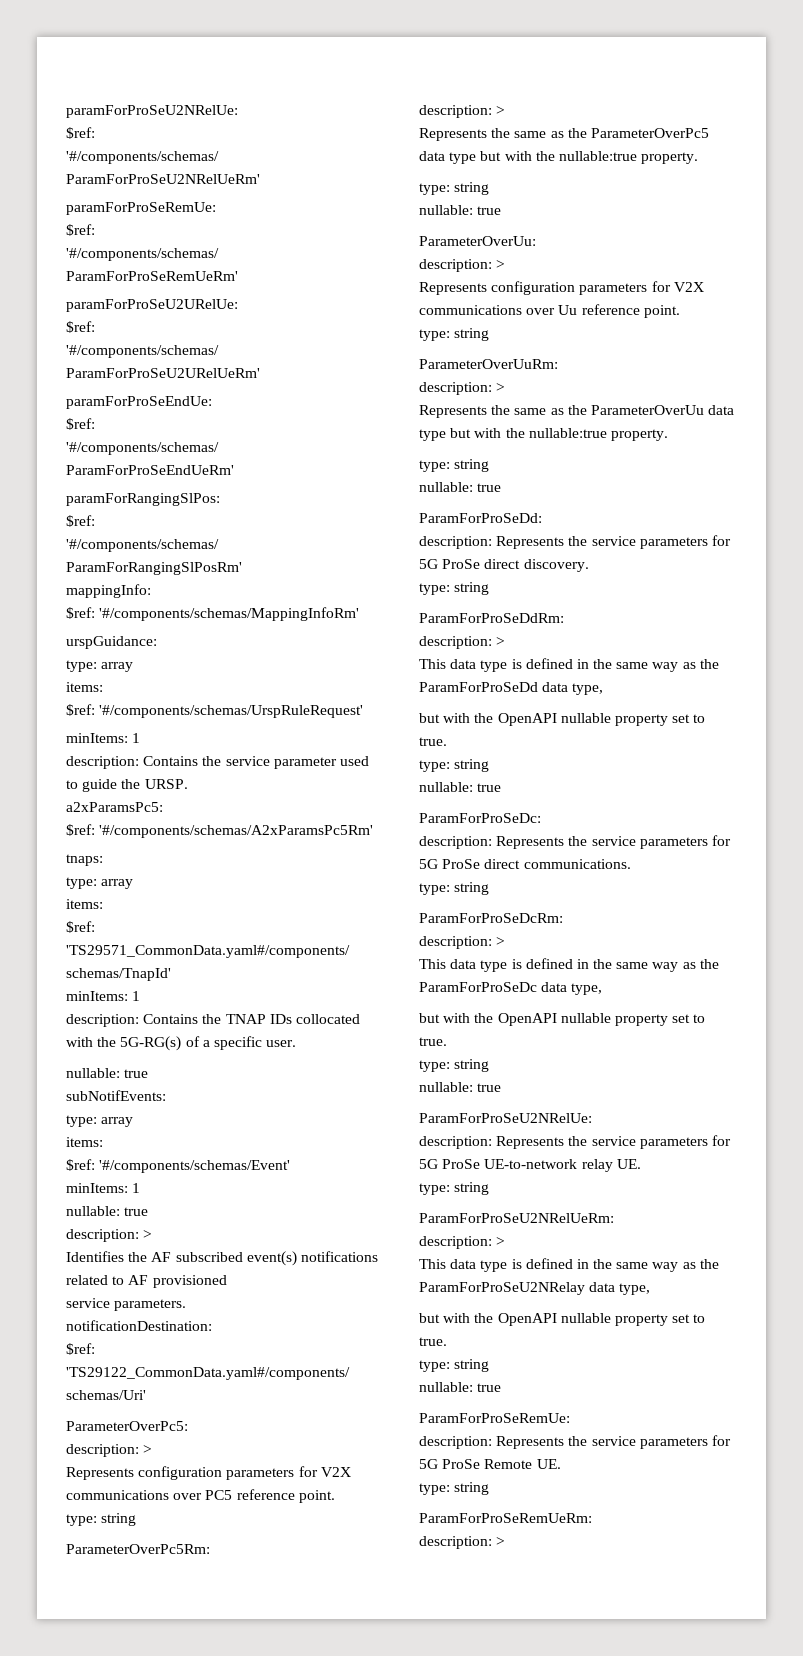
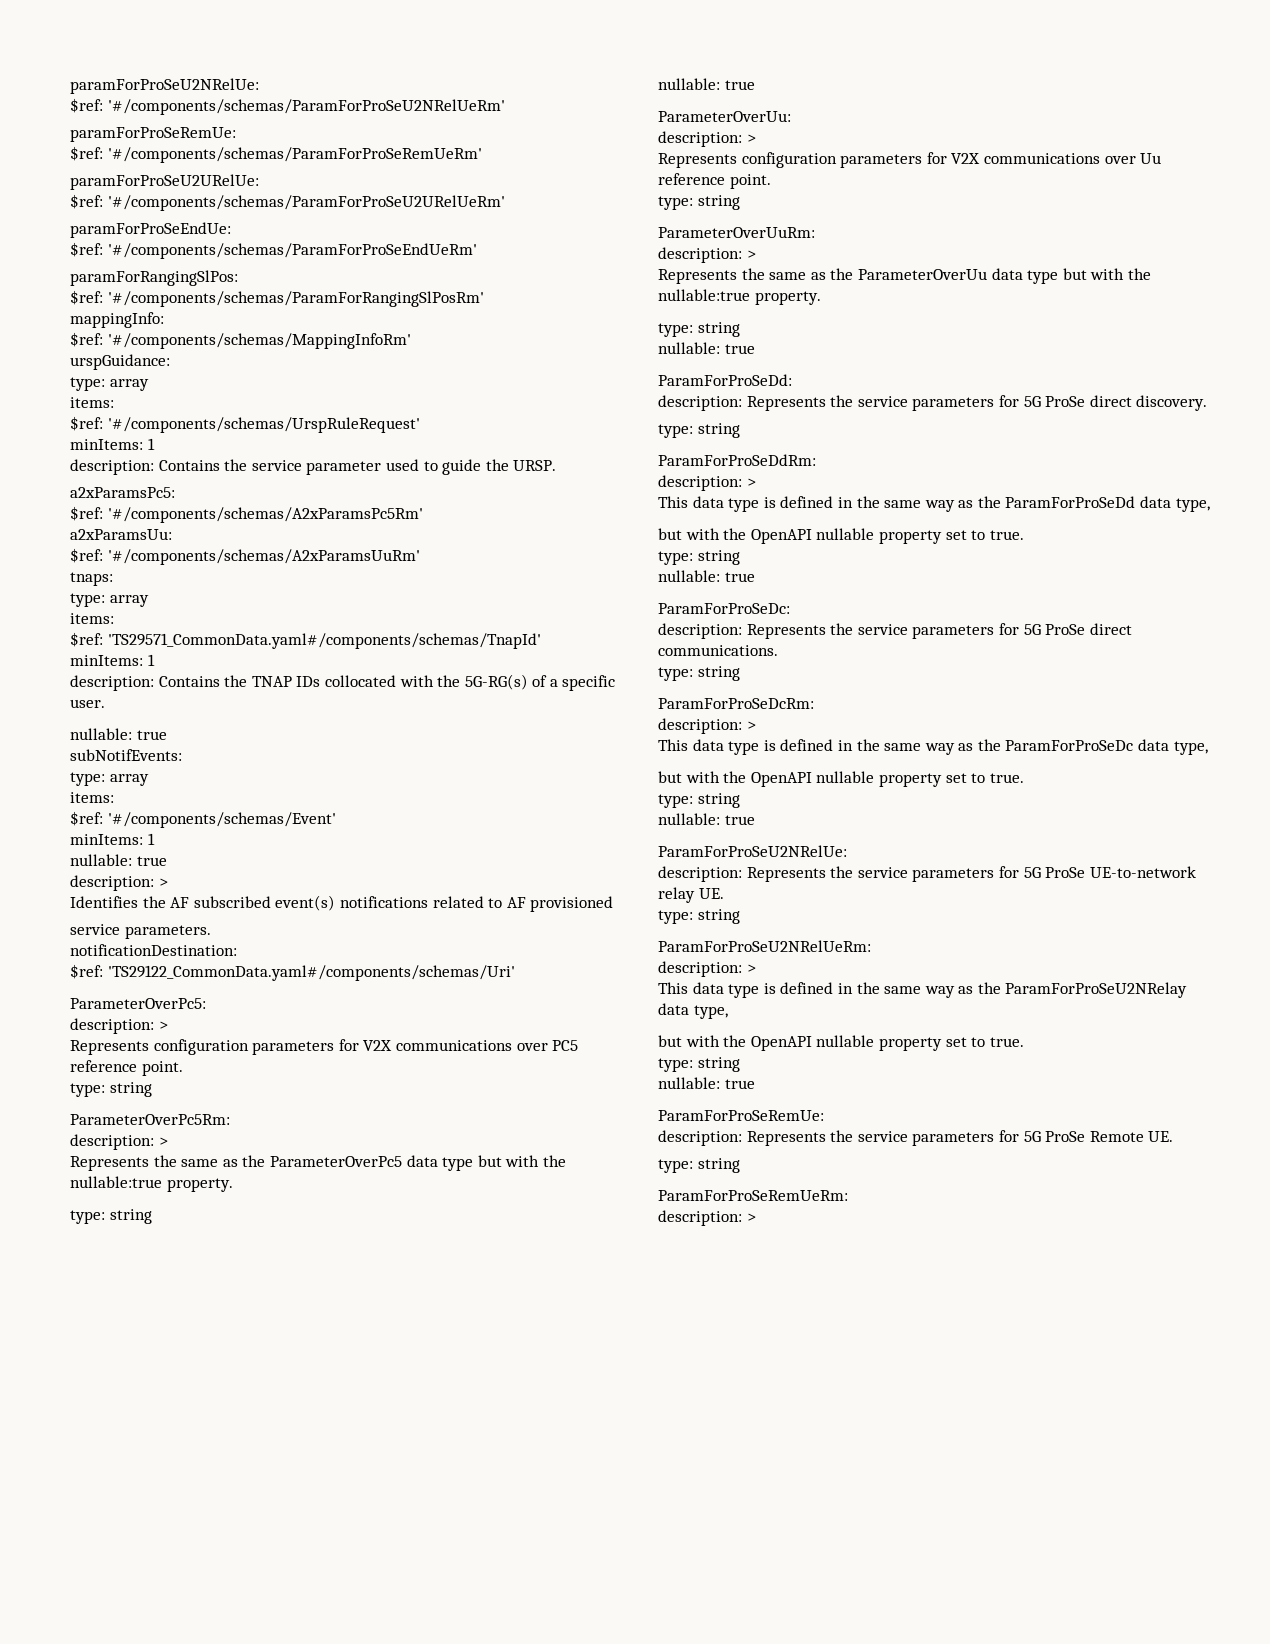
(374, 831) none -> [70,529,172,540] [70,548,420,565] // a2xParamsUu: // $ref: '#/components/schemas/A2xParamsUuRm'

